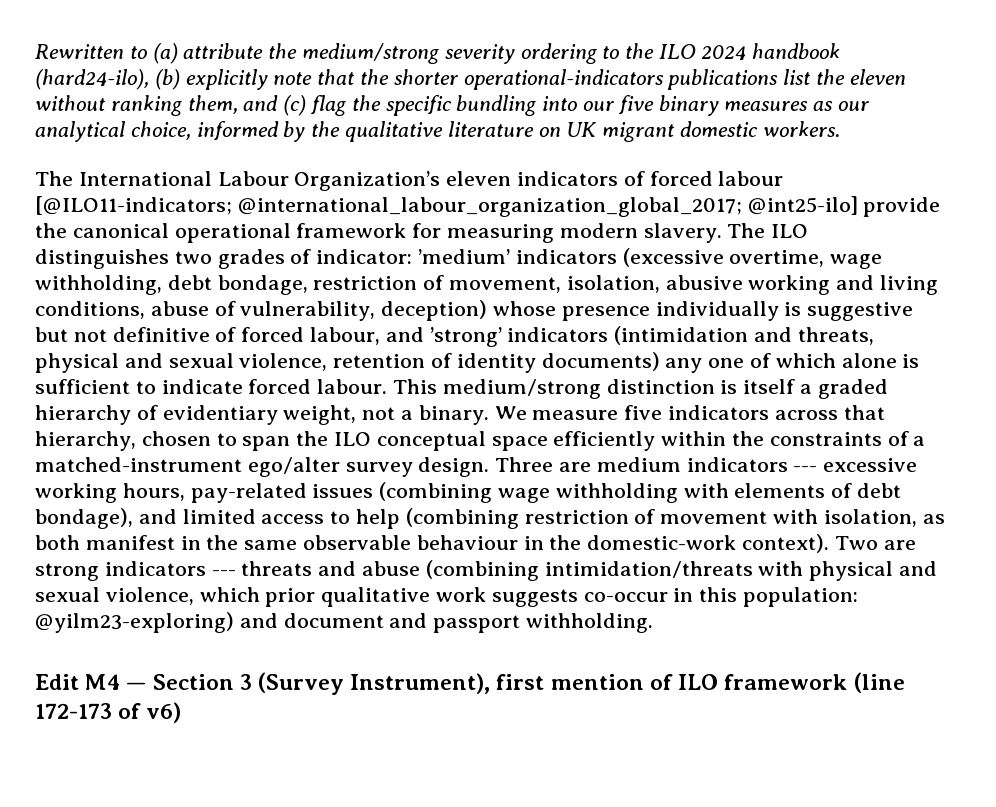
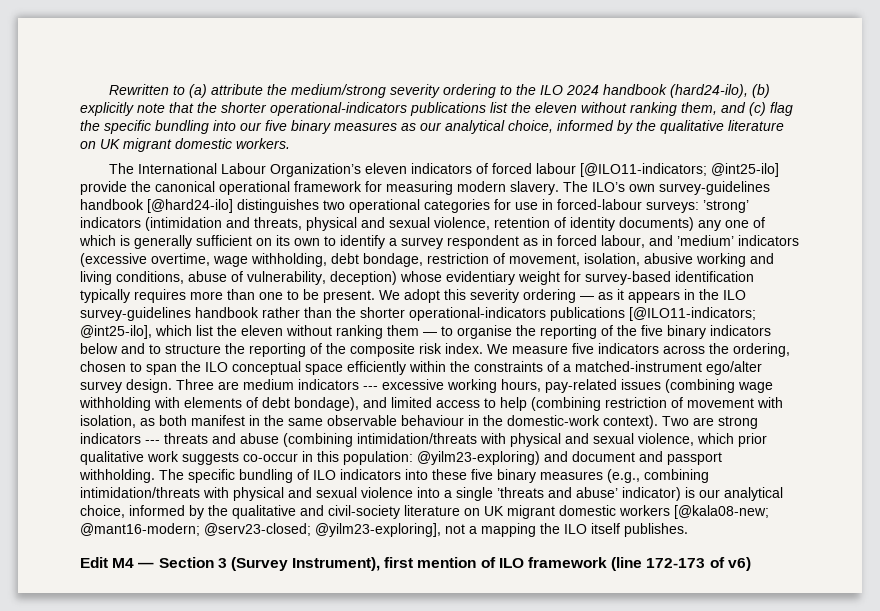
[237,197,742,217] @international_labour_organization_global_2017; -> (708, 170) none
[771,224,809,238] [35,249,413,269] ILO distinguishes two grades of indicator: -> [592,181,770,195] [80,199,749,213] [80,217,765,231] [79,235,673,249] ILO’s own survey-guidelines handbook [@hard24-ilo] distinguishes two operational categories for use in forced-labour surveys: ’strong’ indicators (intimidation and threats, physical and sexual violence, retention of identity documents) any one of which is generally sufficient on its own to identify a survey respondent as in forced labour, and
[561,301,914,321] [35,326,874,347] [35,352,920,373] [35,379,888,399] [35,405,489,425] presence individually is suggestive but not definitive of forced labour, and ’strong’ indicators (intimidation and threats, physical and sexual violence, retention of identity documents) any one of which alone is sufficient to indicate forced labour. This medium/strong distinction is itself a graded hierarchy of evidentiary weight, not a binary. -> [446,271,754,285] [80,289,746,303] [80,307,756,321] [80,325,771,339] [80,343,483,357] evidentiary weight for survey-based identification typically requires more than one to be present. We adopt this severity ordering — as it appears in the ILO survey-guidelines handbook rather than the shorter operational-indicators publications [@ILO11-indicators; @int25-ilo], which list the eleven without ranking them — to organise the reporting of the five binary indicators below and to structure the reporting of the composite risk index.
[843,405,885,420] [35,431,136,451] that hierarchy, -> [709,343,790,357] the ordering,
(654, 623) none -> [159,469,709,483] [80,487,783,501] [80,505,769,519] [80,523,688,537] The specific bundling of ILO indicators into these five binary measures (e.g., combining intimidation/threats with physical and sexual violence into a single ’threats and abuse’ indicator) is our analytical choice, informed by the qualitative and civil-society literature on UK migrant domestic workers [@kala08-new; @mant16-modern; @serv23-closed; @yilm23-exploring], not a mapping the ILO itself publishes.

